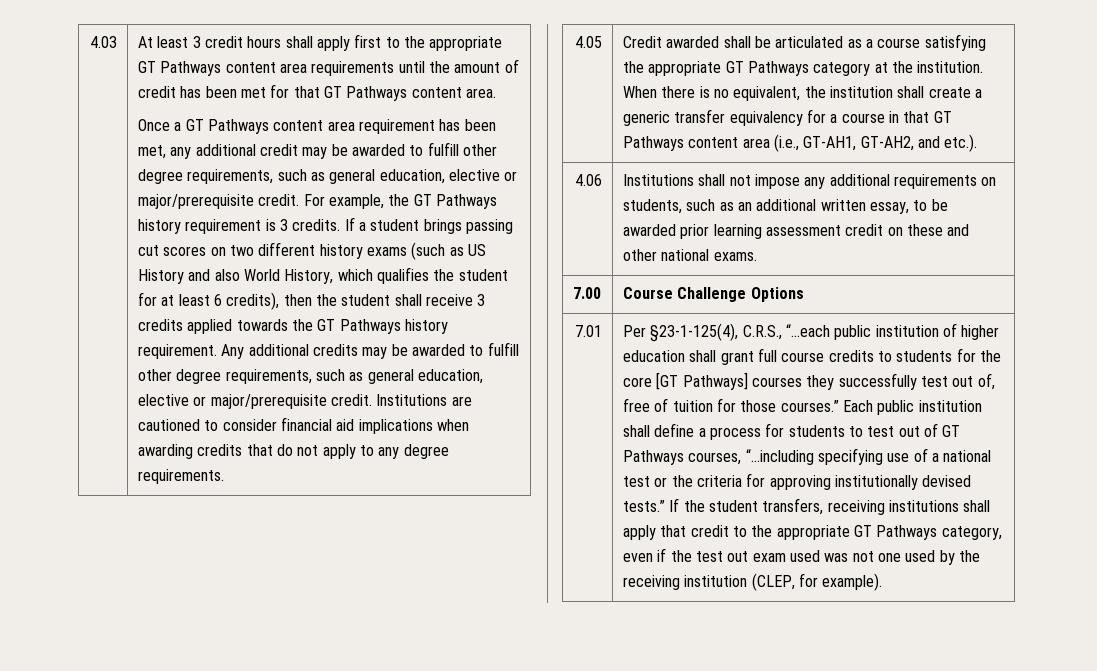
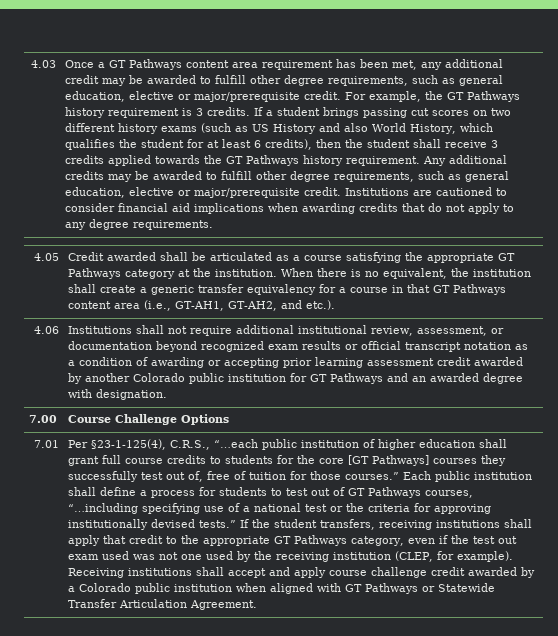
[137,34,503,51] [137,59,519,76] [137,84,496,101] At least 3 credit hours shall apply first to the appropriate GT Pathways content area requirements until the amount of credit has been met for that GT Pathways content area. // -> (56, 64) none
[754,174,997,189] [622,199,948,214] [622,224,970,239] [622,249,757,261] impose any additional requirements on students, such as an additional written essay, to be awarded prior learning assessment credit on these and other national exams. -> [190,325,505,336] [68,341,529,352] [68,357,524,368] [68,373,524,384] [68,389,168,400] require additional institutional review, assessment, or documentation beyond recognized exam results or official transcript notation as a condition of awarding or accepting prior learning assessment credit awarded by another Colorado public institution for GT Pathways and an awarded degree with designation.
(883, 582) none -> [68,567,536,578] [68,583,496,594] [68,599,258,610] Receiving institutions shall accept and apply course challenge credit awarded by a Colorado public institution when aligned with GT Pathways or Statewide Transfer Articulation Agreement.

